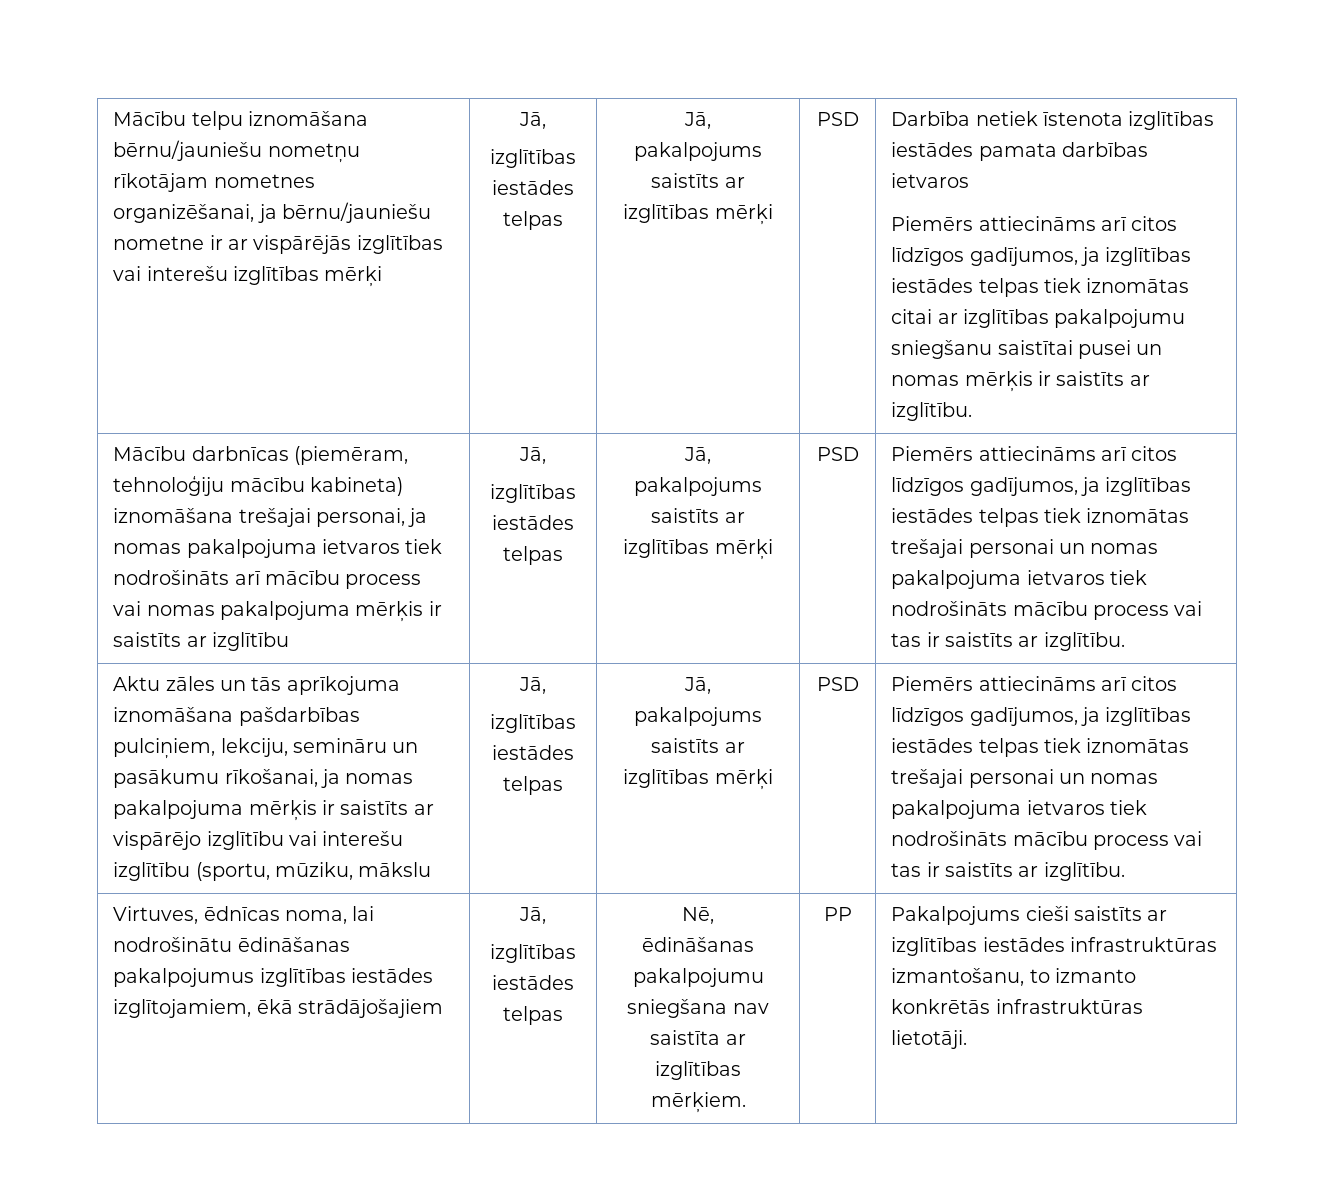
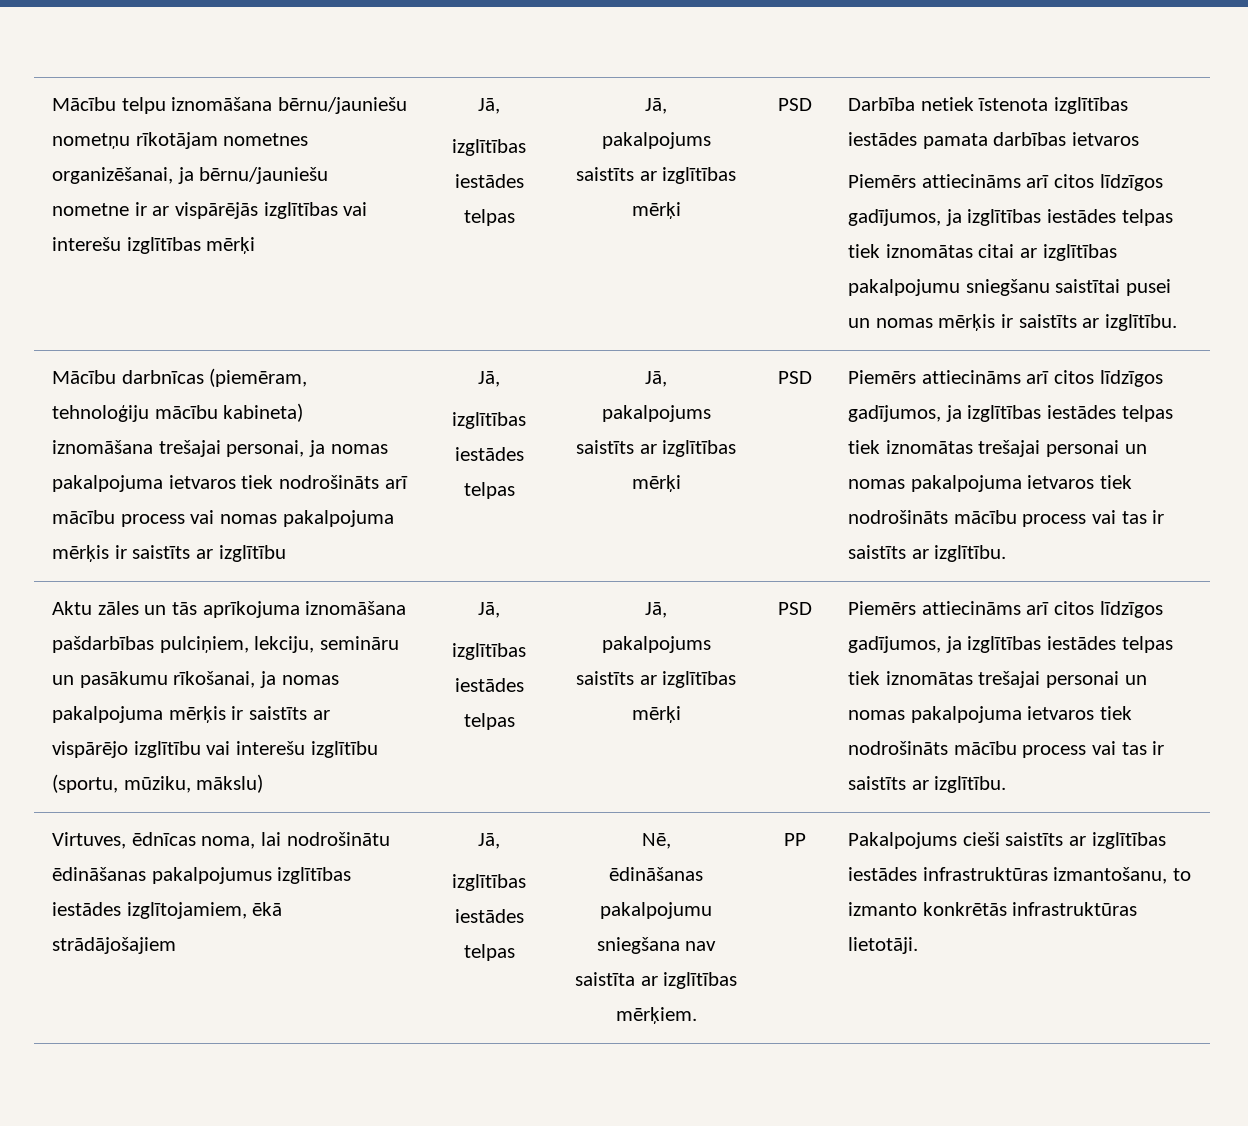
[358,862,432,877] mākslu -> [196,774,264,793] mākslu)

